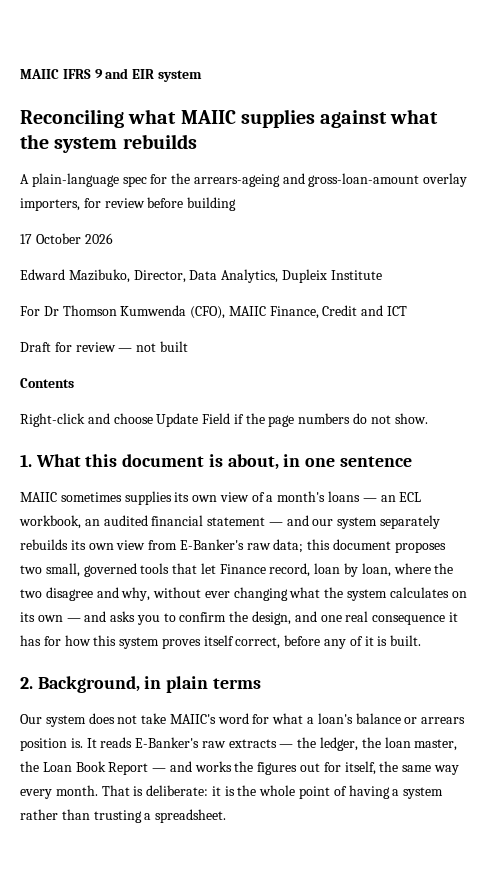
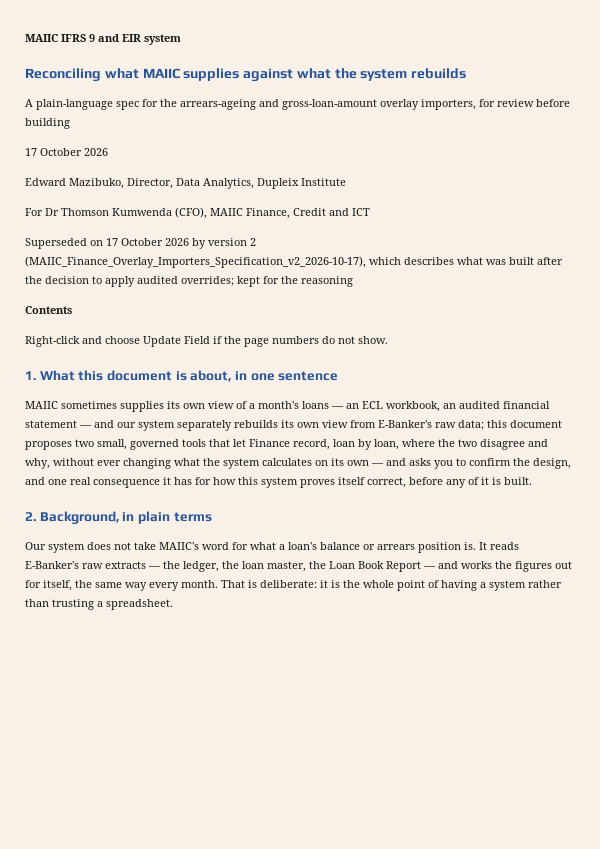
[20,341,188,352] Draft for review — not built -> [25,238,256,249] [25,256,563,268] [25,276,353,287] Superseded on 17 October 2026 by version 2 (MAIIC_Finance_Overlay_Importers_Specification_v2_2026-10-17), which describes what was built after the decision to apply audited overrides; kept for the reasoning

